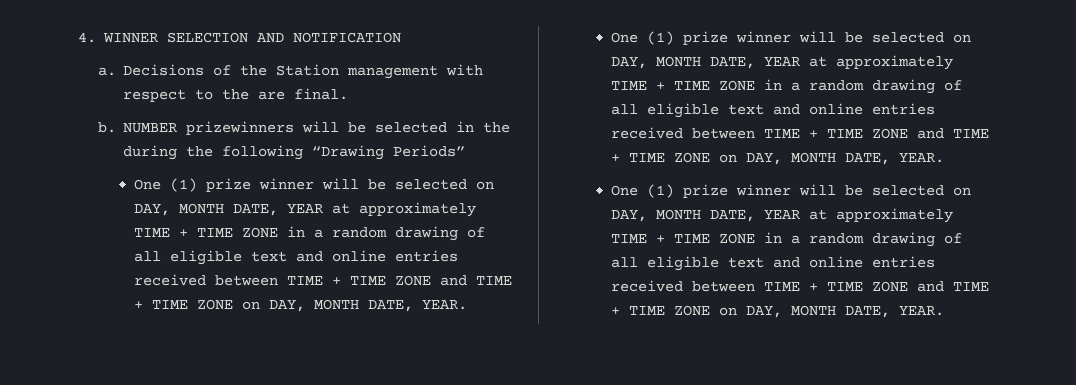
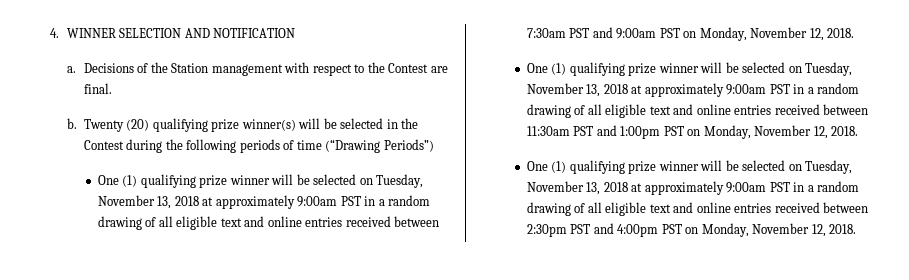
(250, 94) none -> [388,63,429,73] Contest
[123,121,295,135] NUMBER prizewinners -> [83,118,296,132] Twenty (20) qualifying prize winner(s)
(511, 127) none -> [83,140,124,150] Contest
[312,145,466,160] [134,178,495,192] [134,202,477,217] [134,227,279,238] “Drawing Periods” // One (1) prize winner will be selected on DAY, MONTH DATE, YEAR at approximately TIME + TIME ZONE -> [239,139,434,153] [97,174,424,188] [97,195,361,209] periods of time (“Drawing Periods”) // One (1) qualifying prize winner will be selected on Tuesday, November 13, 2018 at approximately 9:00am PST
[287,275,513,286] [134,299,468,312] [611,31,972,45] [611,55,954,70] [611,80,756,91] TIME + TIME ZONE and TIME + TIME ZONE on DAY, MONTH DATE, YEAR. // One (1) prize winner will be selected on DAY, MONTH DATE, YEAR at approximately TIME + TIME ZONE -> [526,27,855,41] [526,62,853,76] [526,83,790,97] 7:30am PST and 9:00am PST on Monday, November 12, 2018. // One (1) qualifying prize winner will be selected on Tuesday, November 13, 2018 at approximately 9:00am PST
[764,128,990,139] [611,152,945,165] [611,184,972,198] [611,208,954,223] [611,233,756,244] TIME + TIME ZONE and TIME + TIME ZONE on DAY, MONTH DATE, YEAR. // One (1) prize winner will be selected on DAY, MONTH DATE, YEAR at approximately TIME + TIME ZONE -> [526,125,859,139] [526,160,853,174] [526,181,790,195] 11:30am PST and 1:00pm PST on Monday, November 12, 2018. // One (1) qualifying prize winner will be selected on Tuesday, November 13, 2018 at approximately 9:00am PST
[764,281,990,292] [611,305,945,318] TIME + TIME ZONE and TIME + TIME ZONE on DAY, MONTH DATE, YEAR. -> [526,223,857,237] 2:30pm PST and 4:00pm PST on Monday, November 12, 2018.

